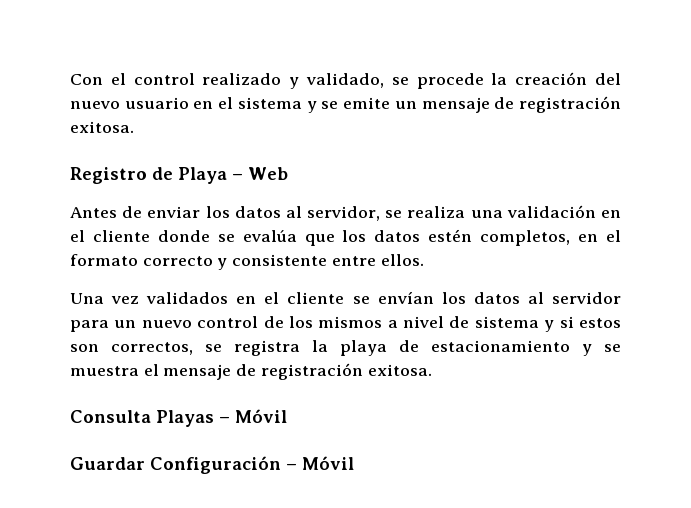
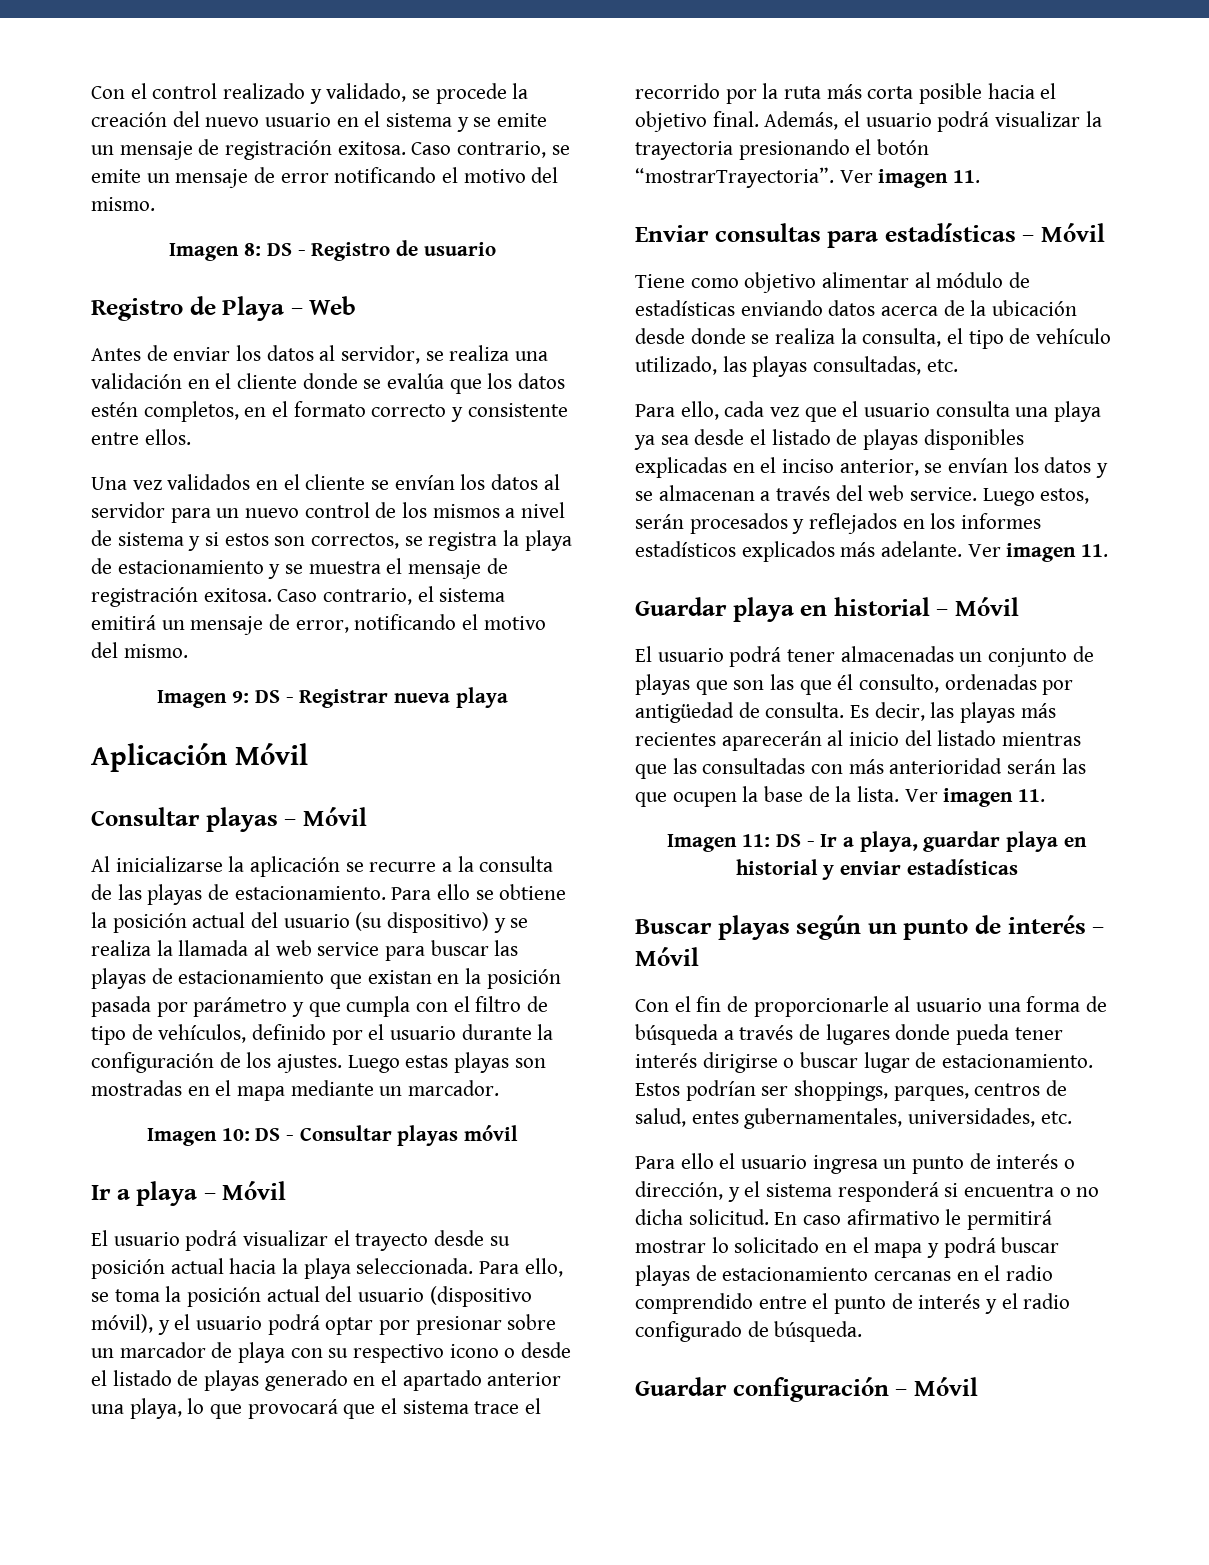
(134, 127) none -> [411,141,570,158] [91,167,559,188] [91,197,155,211] [169,240,496,261] Caso contrario, se emite un mensaje de error notificando el motivo del mismo. // Imagen 8: DS - Registro de usuario
[70,409,287,427] [70,456,281,474] // Consulta Playas – Móvil // Guardar Configuración -> [277,586,506,605] [91,614,546,635] [91,642,188,658] [157,687,508,708] [91,743,308,772] [91,807,367,832] [91,856,554,877] [91,884,567,905] [91,912,529,933] [91,940,519,961] [91,968,561,989] [91,996,549,1017] [91,1024,554,1045] [91,1052,546,1073] [91,1080,500,1101] [146,1125,519,1146] [91,1181,287,1206] [91,1230,510,1251] [91,1258,563,1279] [91,1286,532,1307] [91,1314,557,1335] [91,1342,572,1363] [91,1370,562,1391] [91,1398,542,1419] [635,83,1057,104] [635,111,1102,132] [635,139,930,160] [635,167,981,188] [635,223,1106,248] [635,272,1031,293] [635,300,1078,316] [635,328,1112,349] [635,356,958,377] [635,401,1102,422] [634,429,1024,450] [635,457,1109,478] [635,485,1090,506] [635,513,1042,534] [635,541,1109,562] [635,597,1020,622] [635,646,1094,667] [635,674,1074,695] [635,702,1056,723] [635,730,1082,751] [635,758,1086,779] [635,786,1046,807] [667,831,1087,852] [735,859,1018,880] [635,915,1105,940] [635,947,699,966] [635,996,1108,1017] [635,1024,1063,1045] [635,1052,1094,1073] [635,1080,1068,1101] [635,1108,1072,1129] [635,1153,1076,1174] [635,1181,1100,1202] [635,1209,1053,1230] [635,1237,1060,1258] [635,1265,1054,1286] [635,1293,1071,1314] [635,1321,863,1342] [635,1377,889,1402] Caso contrario, el sistema emitirá un mensaje de error, notificando el motivo del mismo. // Imagen 9: DS - Registrar nueva playa // Aplicación Móvil // Consultar playas – Móvil // Al inicializarse la aplicación se recurre a la consulta de las playas de estacionamiento. Para ello se obtiene la posición actual del usuario (su dispositivo) y se realiza la llamada al web service para buscar las playas de estacionamiento que existan en la posición pasada por parámetro y que cumpla con el filtro de tipo de vehículos, definido por el usuario durante la configuración de los ajustes. Luego estas playas son mostradas en el mapa mediante un marcador. // Imagen 10: DS - Consultar playas móvil // Ir a playa – Móvil // El usuario podrá visualizar el trayecto desde su posición actual hacia la playa seleccionada. Para ello, se toma la posición actual del usuario (dispositivo móvil), y el usuario podrá optar por presionar sobre un marcador de playa con su respectivo icono o desde el listado de playas generado en el apartado anterior una playa, lo que provocará que el sistema trace el recorrido por la ruta más corta posible hacia el objetivo final. Además, el usuario podrá visualizar la trayectoria presionando el botón “mostrarTrayectoria”. Ver imagen 11. // Enviar consultas para estadísticas – Móvil // Tiene como objetivo alimentar al módulo de estadísticas enviando datos acerca de la ubicación desde donde se realiza la consulta, el tipo de vehículo utilizado, las playas consultadas, etc. // Para ello, cada vez que el usuario consulta una playa ya sea desde el listado de playas disponibles explicadas en el inciso anterior, se envían los datos y se almacenan a través del web service. Luego estos, serán procesados y reflejados en los informes estadísticos explicados más adelante. Ver imagen 11. // Guardar playa en historial – Móvil // El usuario podrá tener almacenadas un conjunto de playas que son las que él consulto, ordenadas por antigüedad de consulta. Es decir, las playas más recientes aparecerán al inicio del listado mientras que las consultadas con más anterioridad serán las que ocupen la base de la lista. Ver imagen 11. // Imagen 11: DS - Ir a playa, guardar playa en historial y enviar estadísticas // Buscar playas según un punto de interés – Móvil // Con el fin de proporcionarle al usuario una forma de búsqueda a través de lugares donde pueda tener interés dirigirse o buscar lugar de estacionamiento. Estos podrían ser shoppings, parques, centros de salud, entes gubernamentales, universidades, etc. // Para ello el usuario ingresa un punto de interés o dirección, y el sistema responderá si encuentra o no dicha solicitud. En caso afirmativo le permitirá mostrar lo solicitado en el mapa y podrá buscar playas de estacionamiento cercanas en el radio comprendido entre el punto de interés y el radio configurado de búsqueda. // Guardar configuración

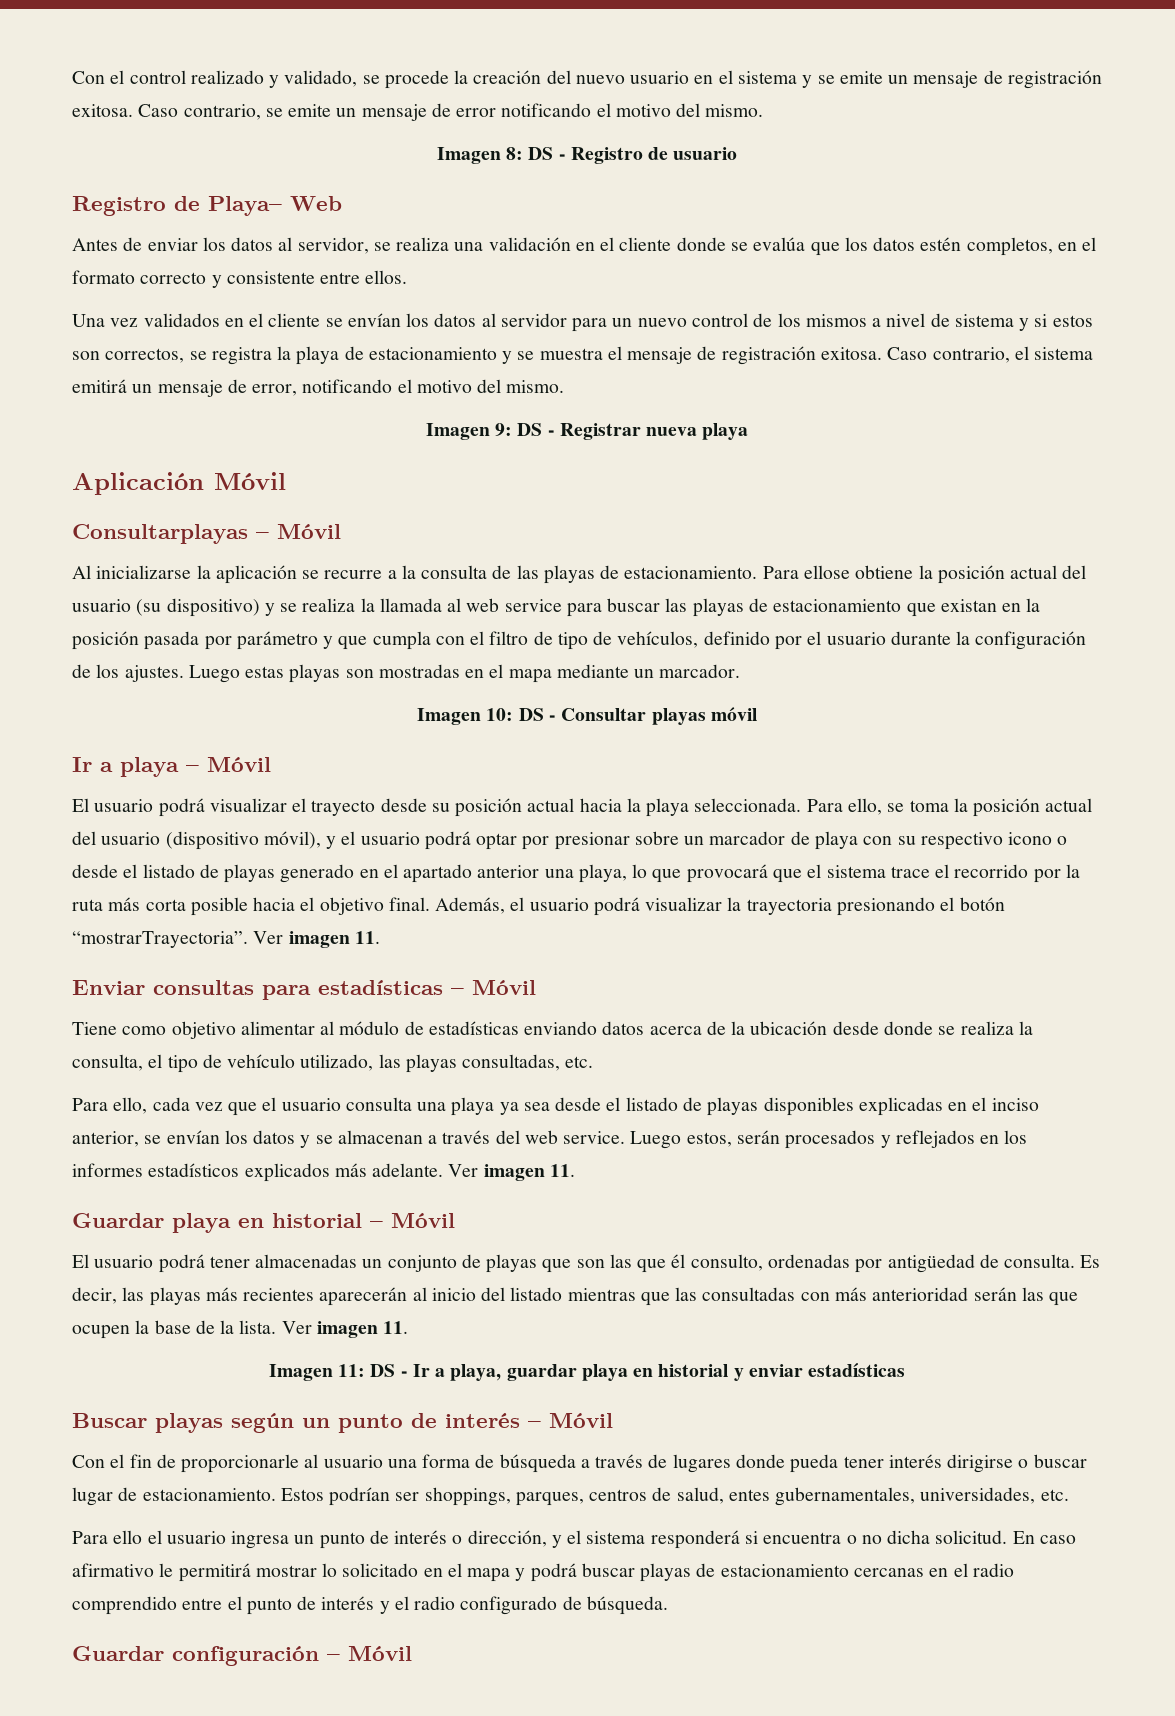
[222,296,303,321] Playa – -> [208,196,282,216] Playa–
[91,807,278,832] Consultar playas -> [72,524,248,544] Consultarplayas
[437,884,494,900] ello se -> [803,565,850,579] ellose

